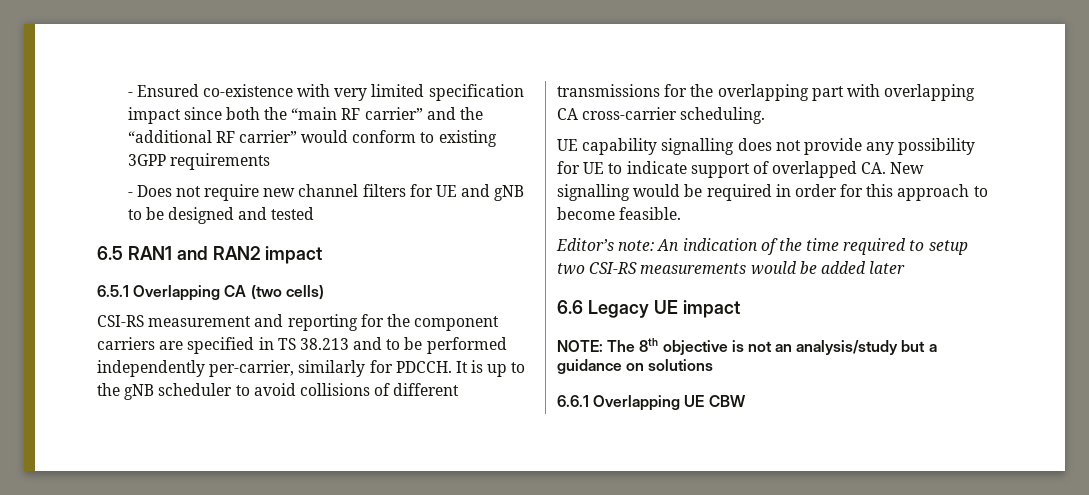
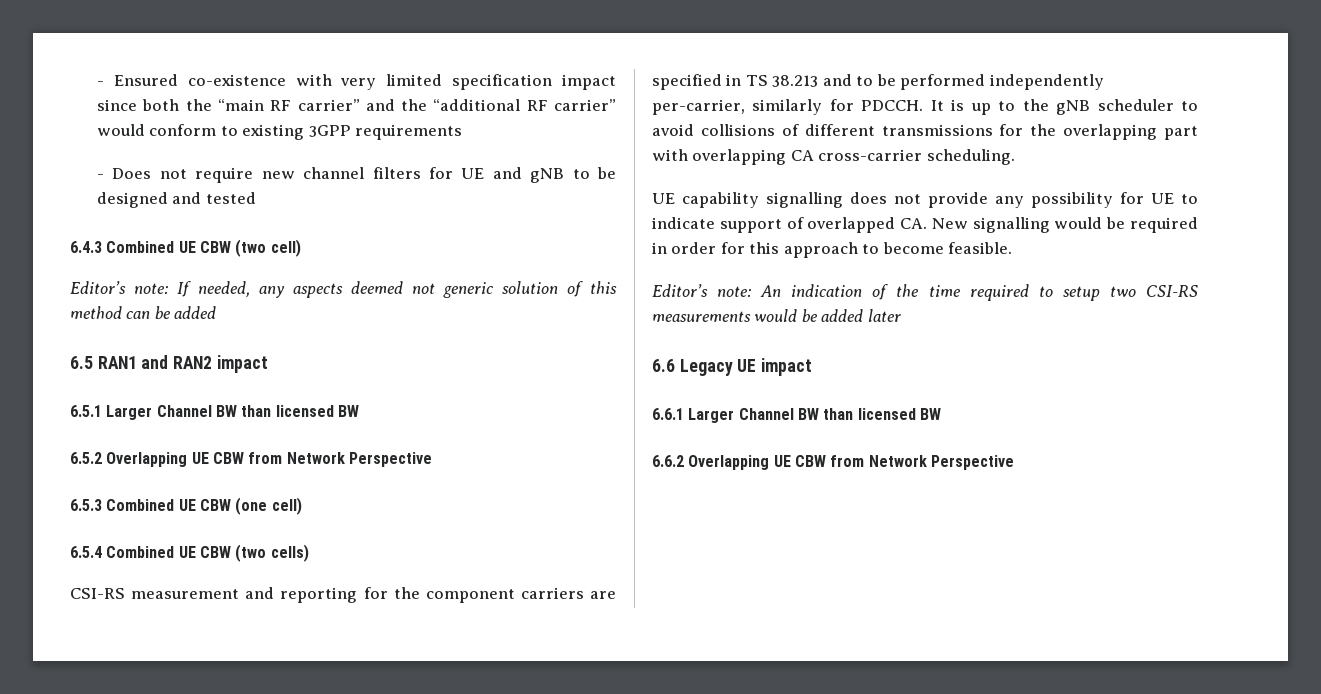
(315, 213) none -> [70,239,301,257] [70,281,617,298] [70,306,217,319] // 6.4.3 Combined UE CBW (two cell) // Editor’s note: If needed, any aspects deemed not generic solution of this method can be added
[133,285,247,301] Overlapping CA -> [106,405,359,420] [70,452,432,467] [70,497,302,515] [70,546,231,558] Larger Channel BW than licensed BW // 6.5.2 Overlapping UE CBW from Network Perspective // 6.5.3 Combined UE CBW (one cell) // 6.5.4 Combined UE CBW
[557,338,937,355] [557,359,714,374] [557,395,746,411] NOTE: The 8th objective is not an analysis/study but a guidance on solutions // 6.6.1 Overlapping UE CBW -> [652,408,941,423] [652,455,1014,470] 6.6.1 Larger Channel BW than licensed BW // 6.6.2 Overlapping UE CBW from Network Perspective

